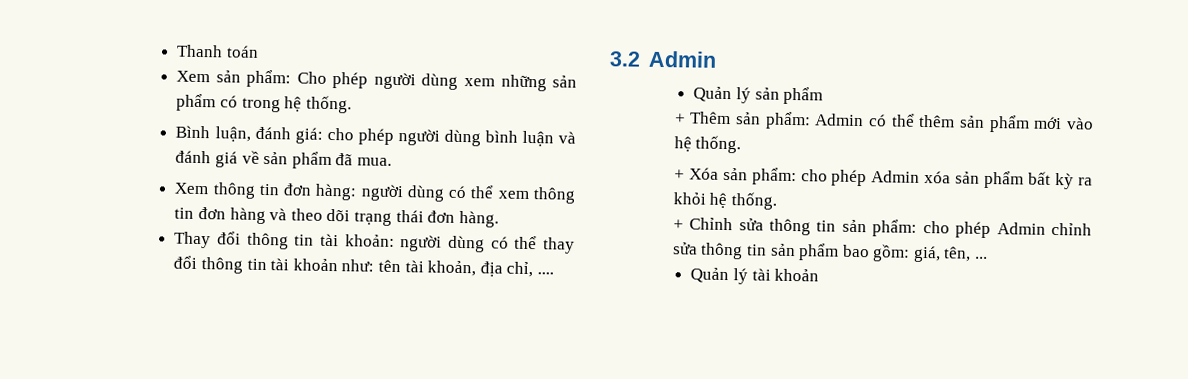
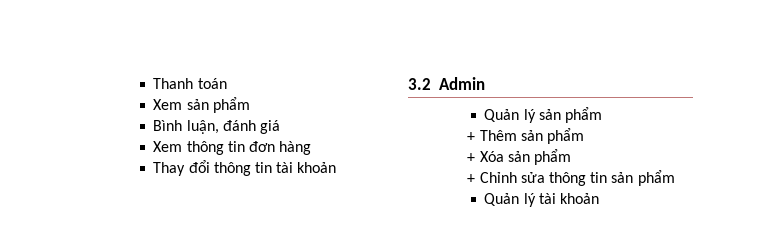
[246,69,577,92] [176,93,352,114] [175,125,576,147] [175,150,392,170] [174,182,576,204] [174,206,499,228] phẩm: Cho phép người dùng xem những sản phẩm có trong hệ thống. // Bình luận, đánh giá: cho phép người dùng bình luận và đánh giá về sản phẩm đã mua. // Xem thông tin đơn hàng: người dùng có thể xem thông tin đơn hàng và theo dõi trạng thái đơn hàng. -> [212,97,250,113] [153,120,281,134] [153,141,312,155] phẩm // Bình luận, đánh giá // Xem thông tin đơn hàng
[344,234,575,254] [173,255,554,278] khoản: người dùng có thể thay đổi thông tin tài khoản như: tên tài khoản, địa chỉ, .... -> [297,162,337,173] khoản
[764,111,1094,133] [673,135,742,154] [673,167,1093,190] [672,192,777,210] phẩm: Admin có thể thêm sản phẩm mới vào hệ thống. // + Xóa sản phẩm: cho phép Admin xóa sản phẩm bất kỳ ra khỏi hệ thống. -> [546,128,584,144] [467,149,571,165] phẩm // + Xóa sản phẩm
[872,219,1092,239] [672,242,989,263] phẩm: cho phép Admin chỉnh sửa thông tin sản phẩm bao gồm: giá, tên, ... -> [637,170,675,186] phẩm

